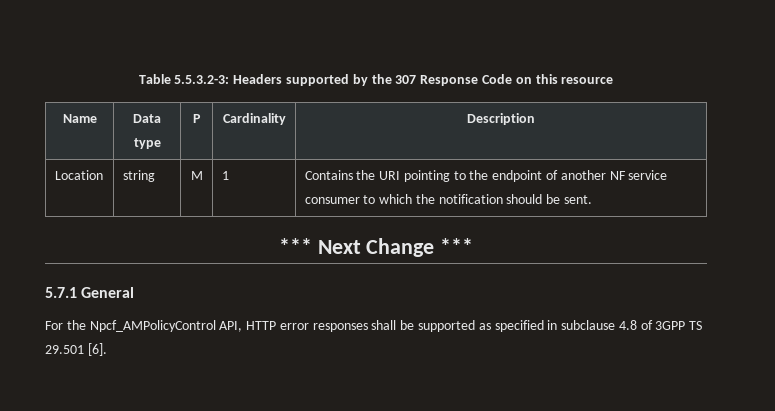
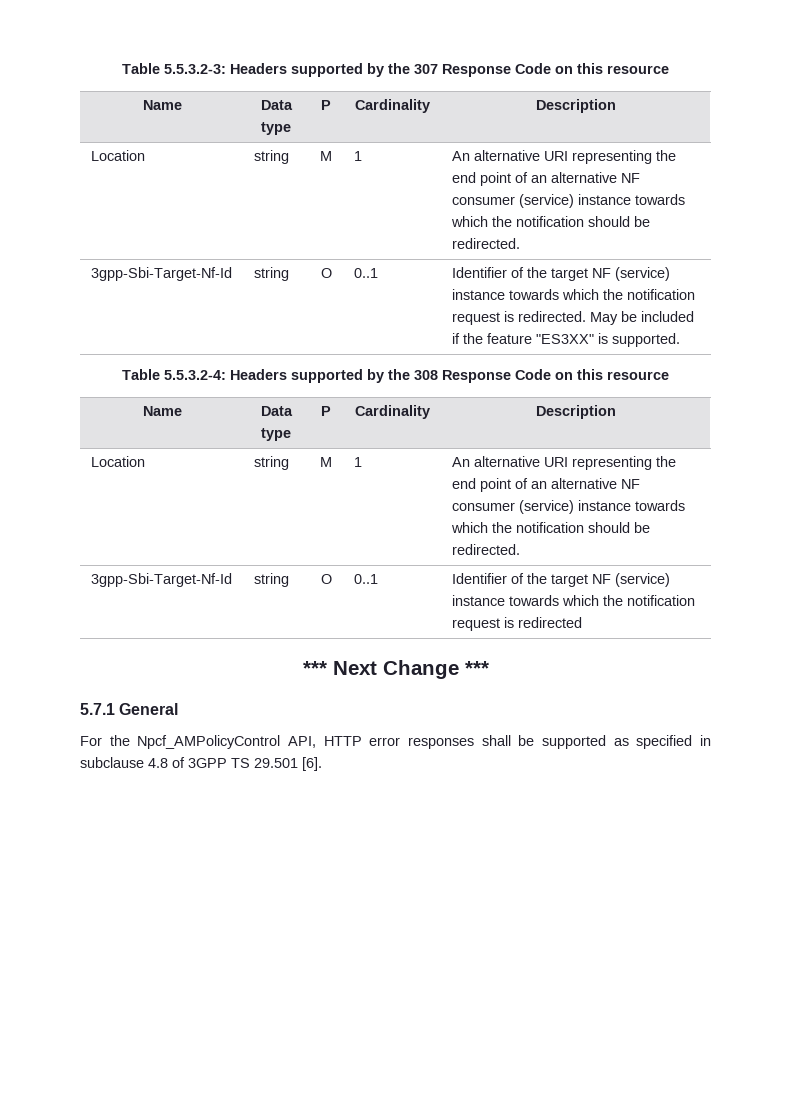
[304,170,668,182] [304,194,592,204] Contains the URI pointing to the endpoint of another NF service consumer to which the notification should be sent. -> [451,150,676,164] [451,172,640,186] [451,194,685,208] [450,216,650,227] [451,238,520,249] [90,267,232,281] [253,267,289,281] [320,268,332,278] [353,268,378,278] [451,267,670,281] [451,289,695,300] [451,311,694,325] [451,333,680,347] [122,369,669,383] [142,406,182,416] [260,406,293,416] [261,428,291,441] [321,406,331,416] [355,405,430,419] [536,405,616,419] [90,456,145,467] [253,456,289,470] [320,457,332,467] [353,457,362,467] [451,456,676,470] [451,478,640,492] [451,500,685,514] [450,522,650,533] [451,544,520,555] [90,573,232,587] [253,573,289,587] [320,574,332,584] [353,574,378,584] [451,573,670,587] [451,595,695,606] [451,617,582,631] An alternative URI representing the end point of an alternative NF consumer (service) instance towards which the notification should be redirected. // 3gpp-Sbi-Target-Nf-Id | string | O | 0..1 | Identifier of the target NF (service) instance towards which the notification request is redirected. May be included if the feature "ES3XX" is supported. // Table 5.5.3.2-4: Headers supported by the 308 Response Code on this resource // Name | Data type | P | Cardinality | Description // Location | string | M | 1 | An alternative URI representing the end point of an alternative NF consumer (service) instance towards which the notification should be redirected. // 3gpp-Sbi-Target-Nf-Id | string | O | 0..1 | Identifier of the target NF (service) instance towards which the notification request is redirected

